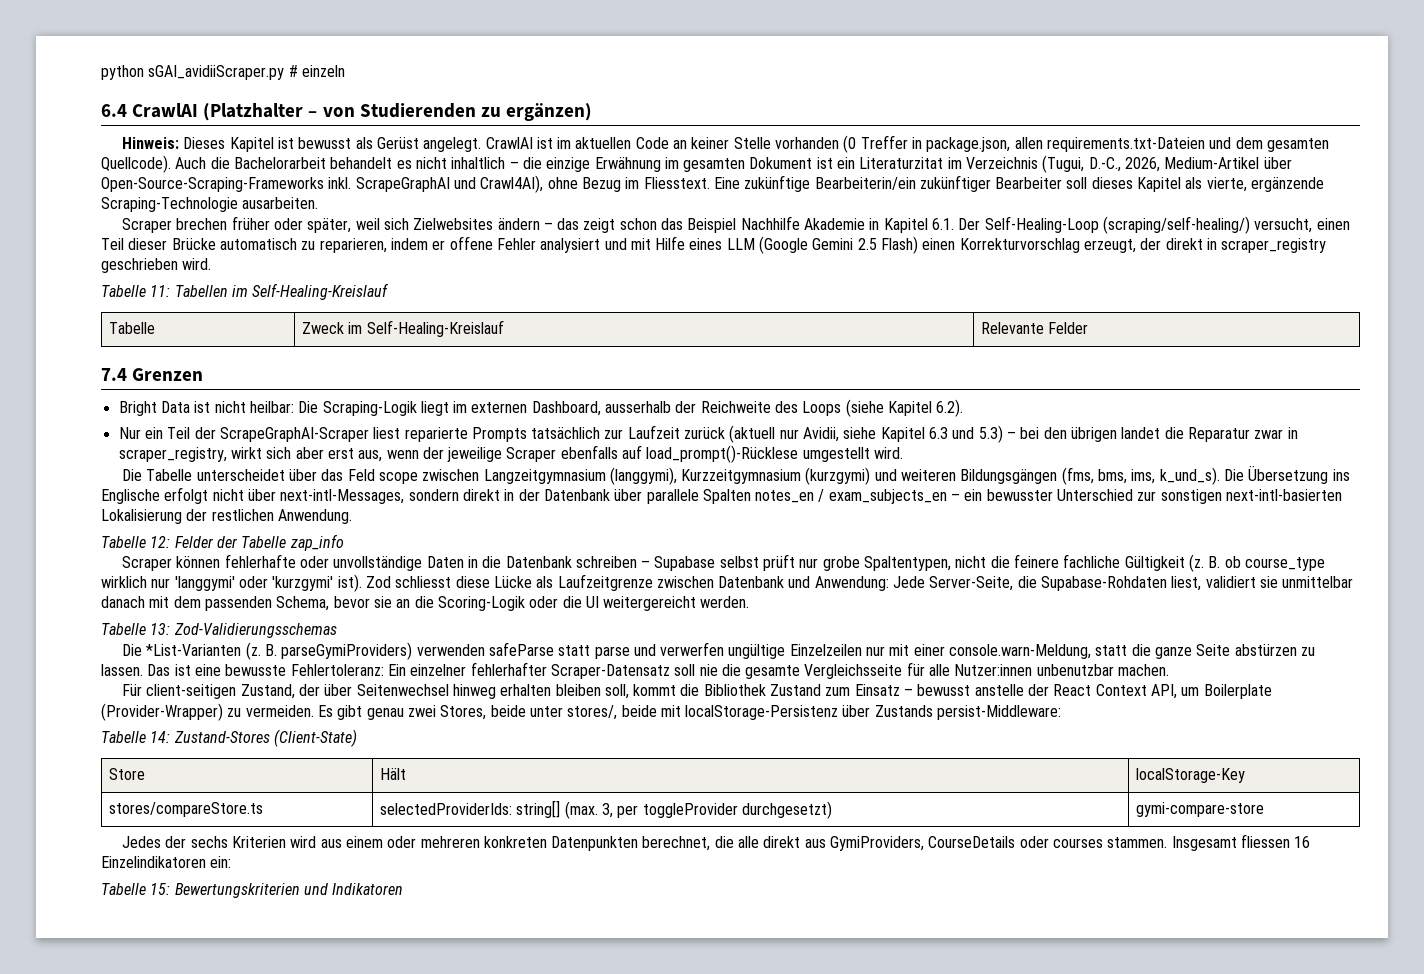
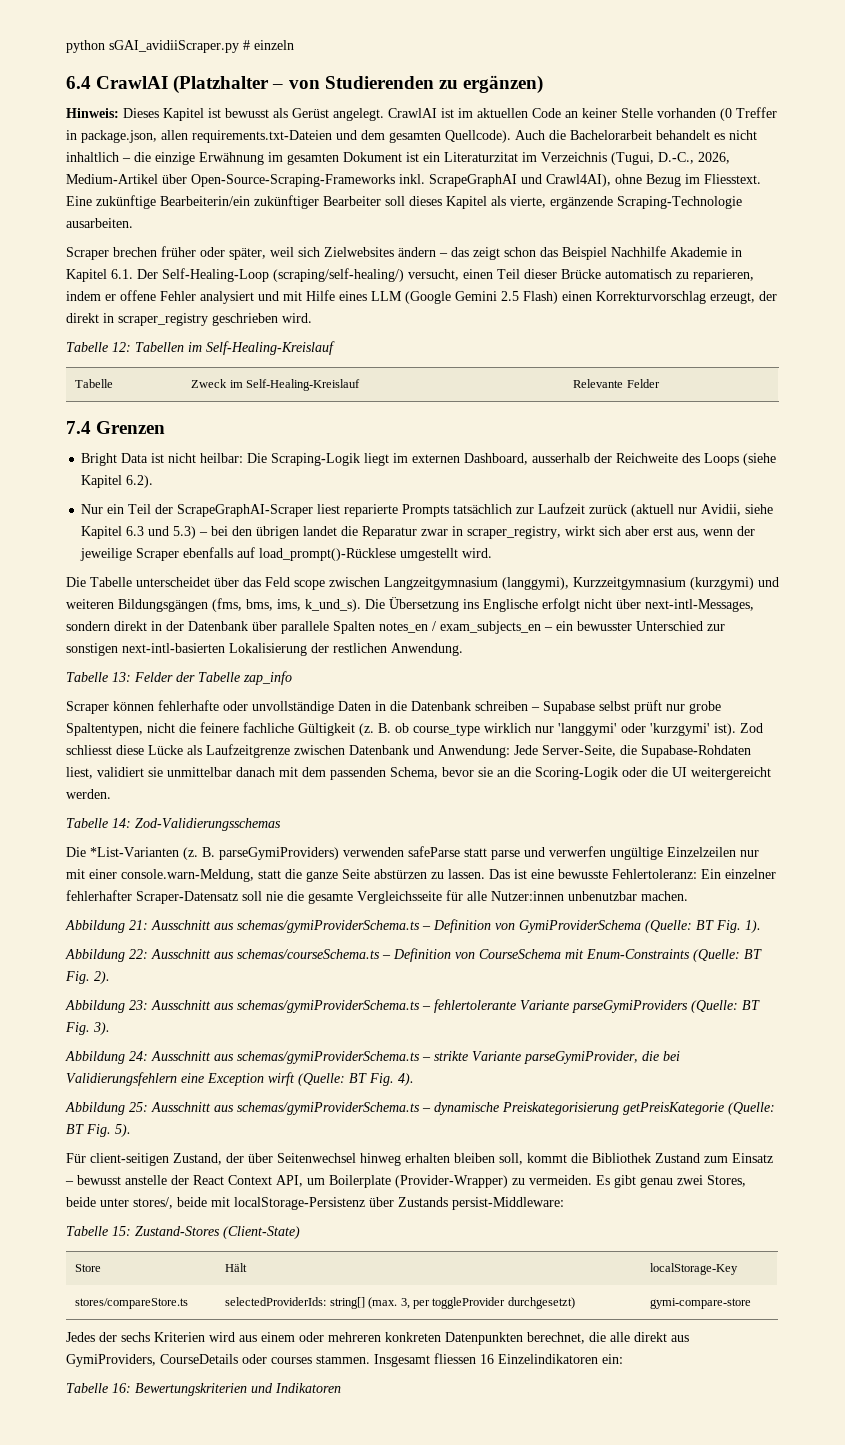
[150,285,171,297] 11: -> [112,342,131,352] 12:
[150,536,171,548] 12: -> [112,672,131,682] 13:
[150,623,171,635] 13: -> [112,818,131,828] 14:
(1170, 670) none -> [65,919,761,933] [65,948,762,962] [65,971,110,984] [65,999,760,1013] [65,1022,110,1035] [65,1051,680,1064] [66,1072,414,1086] [65,1102,775,1115] [66,1124,131,1137] // Abbildung 21: Ausschnitt aus schemas/gymiProviderSchema.ts – Definition von GymiProviderSchema (Quelle: BT Fig. 1). // Abbildung 22: Ausschnitt aus schemas/courseSchema.ts – Definition von CourseSchema mit Enum-Constraints (Quelle: BT Fig. 2). // Abbildung 23: Ausschnitt aus schemas/gymiProviderSchema.ts – fehlertolerante Variante parseGymiProviders (Quelle: BT Fig. 3). // Abbildung 24: Ausschnitt aus schemas/gymiProviderSchema.ts – strikte Variante parseGymiProvider, die bei Validierungsfehlern eine Exception wirft (Quelle: BT Fig. 4). // Abbildung 25: Ausschnitt aus schemas/gymiProviderSchema.ts – dynamische Preiskategorisierung getPreisKategorie (Quelle: BT Fig. 5).
[150,731,171,743] 14: -> [112,1226,131,1236] 15:
[150,883,171,895] 15: -> [112,1383,131,1393] 16:

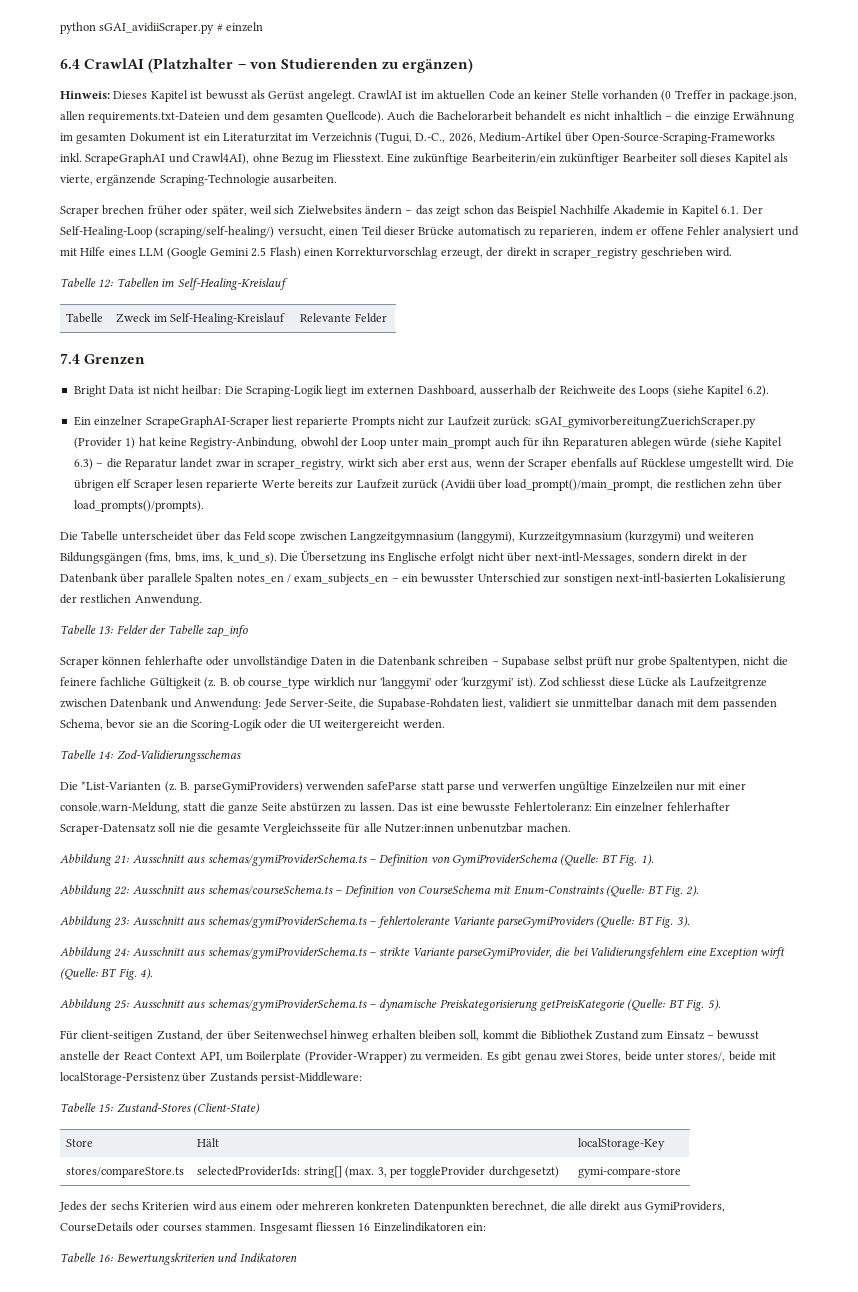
[81,504,174,514] Nur ein Teil der -> [73,416,143,426] Ein einzelner
[453,503,774,517] [81,526,338,539] tatsächlich zur Laufzeit zurück (aktuell nur Avidii, siehe Kapitel 6.3 und 5.3) – bei den übrigen landet -> [398,416,756,428] [73,437,783,449] [73,458,104,470] nicht zur Laufzeit zurück: sGAI_gymivorbereitungZuerichScraper.py (Provider 1) hat keine Registry-Anbindung, obwohl der Loop unter main_prompt auch für ihn Reparaturen ablegen würde (siehe Kapitel 6.3) –
(418, 532) none -> [180,458,213,468] landet
[80,548,133,561] jeweilige -> (525, 463) none
[259,548,397,561] load_prompt()-Rücklese -> [640,458,686,468] Rücklese
(493, 553) none -> [775,459,794,467] [73,479,782,491] [73,500,204,512] Die übrigen elf Scraper lesen reparierte Werte bereits zur Laufzeit zurück (Avidii über load_prompt()/main_prompt, die restlichen zehn über load_prompts()/prompts).

